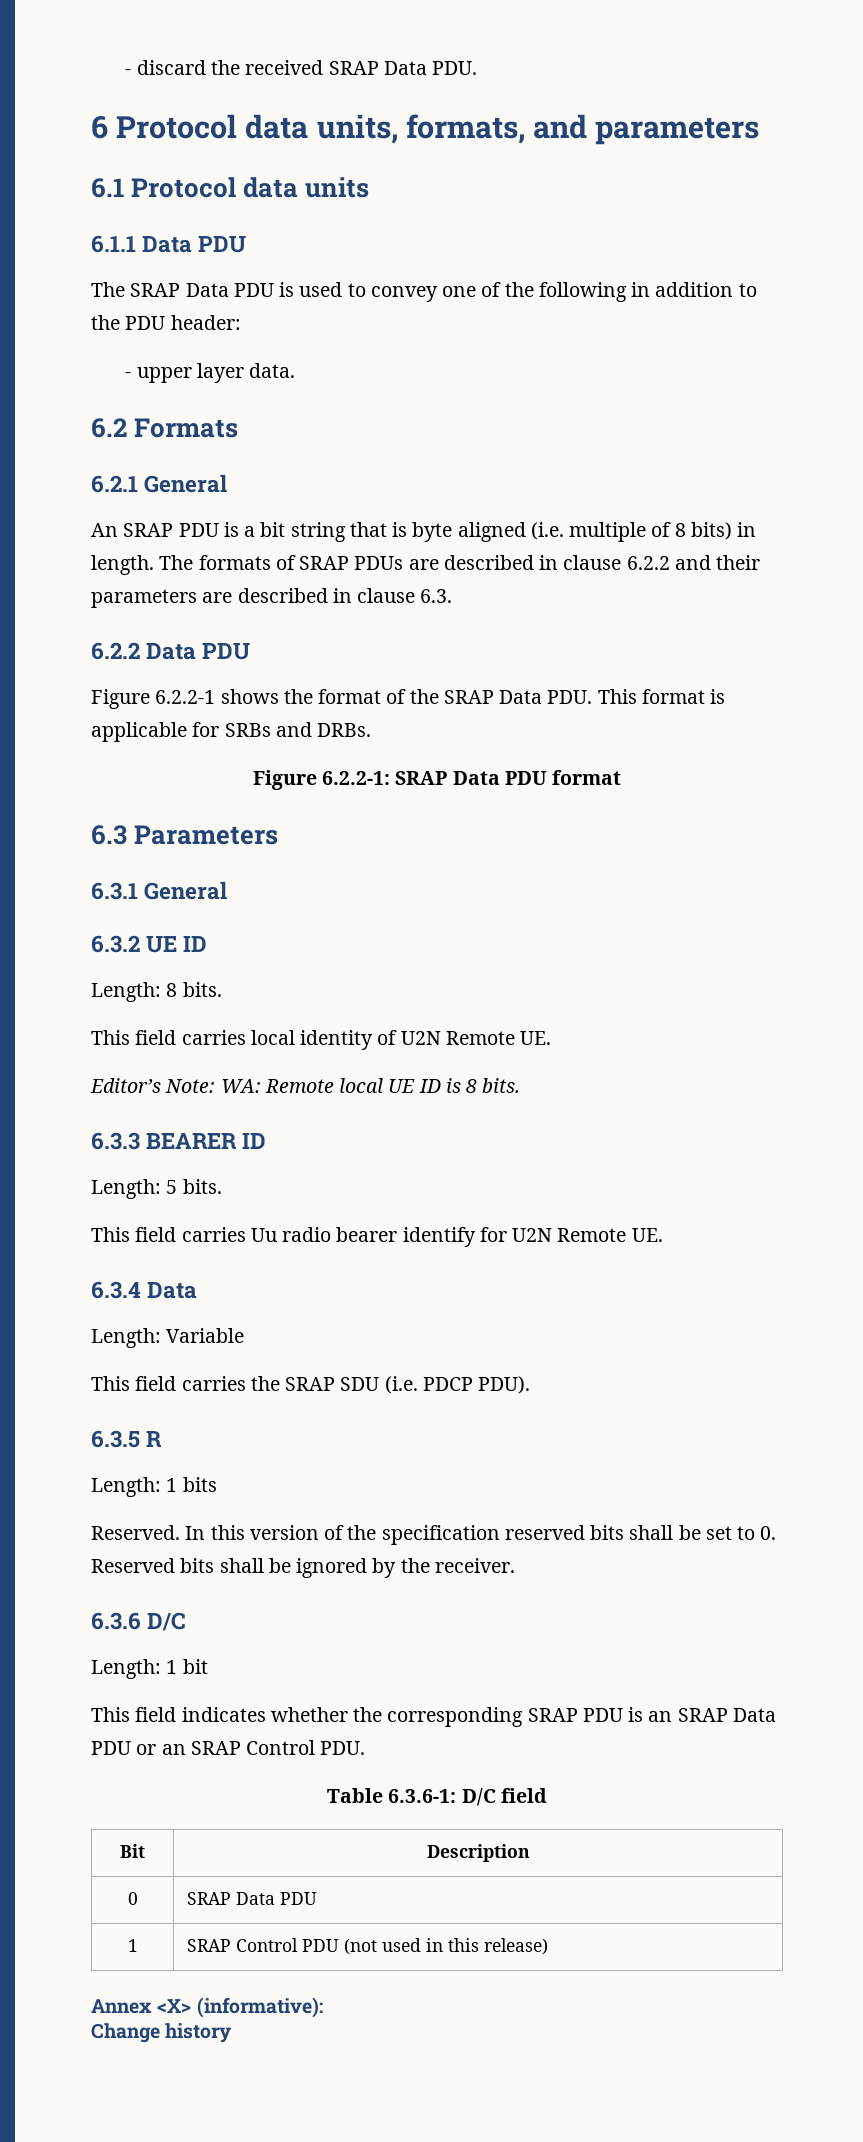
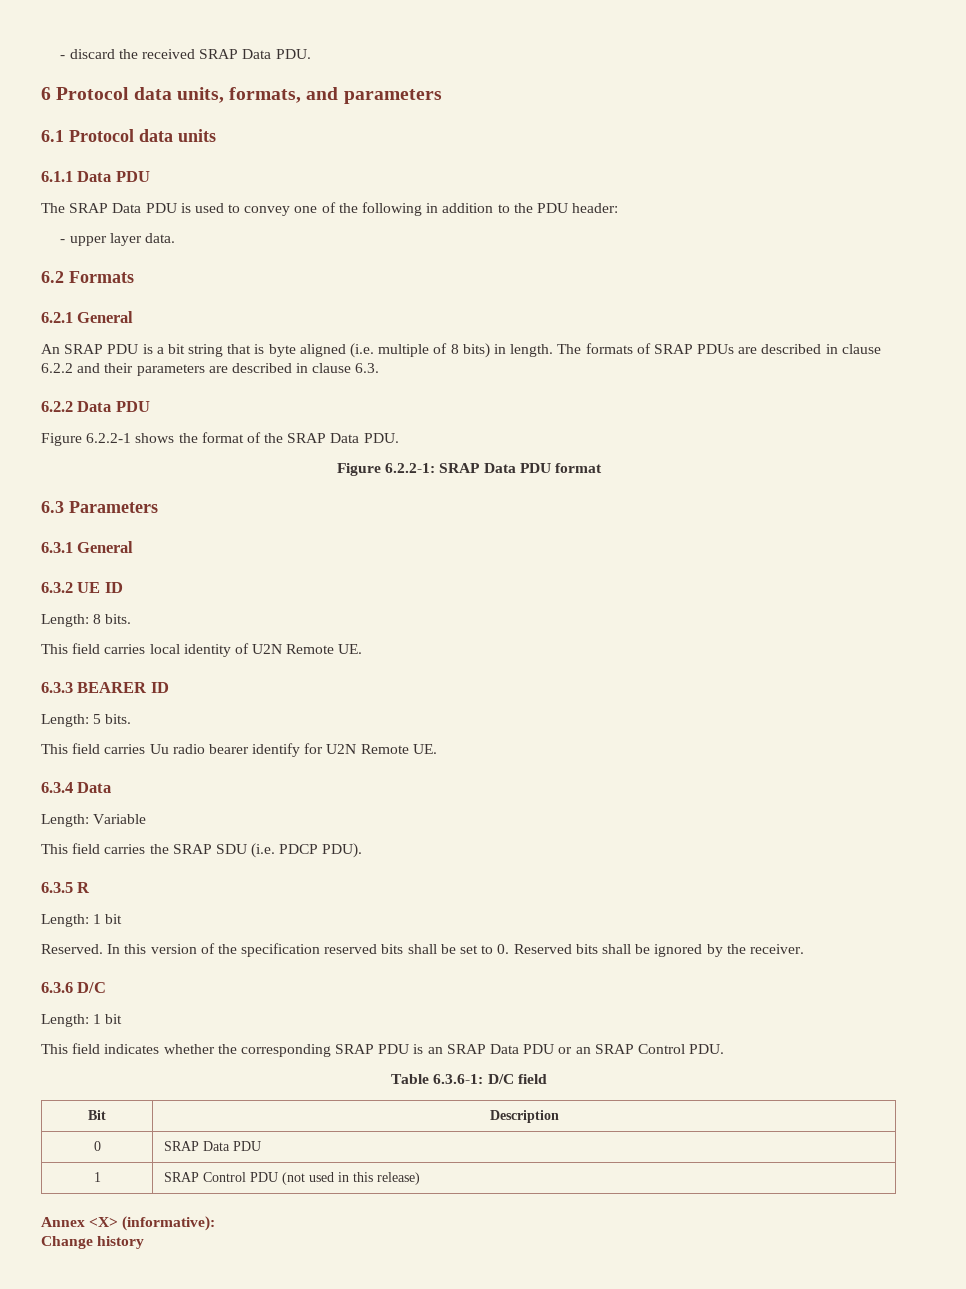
[597,689,726,704] [91,722,372,742] This format is applicable for SRBs and DRBs. -> (399, 438) none
[90,1078,521,1093] // Editor’s Note: WA: Remote local UE ID is 8 bits. -> (363, 649) none
[182,1477,217,1492] bits -> [105,914,123,924] bit

